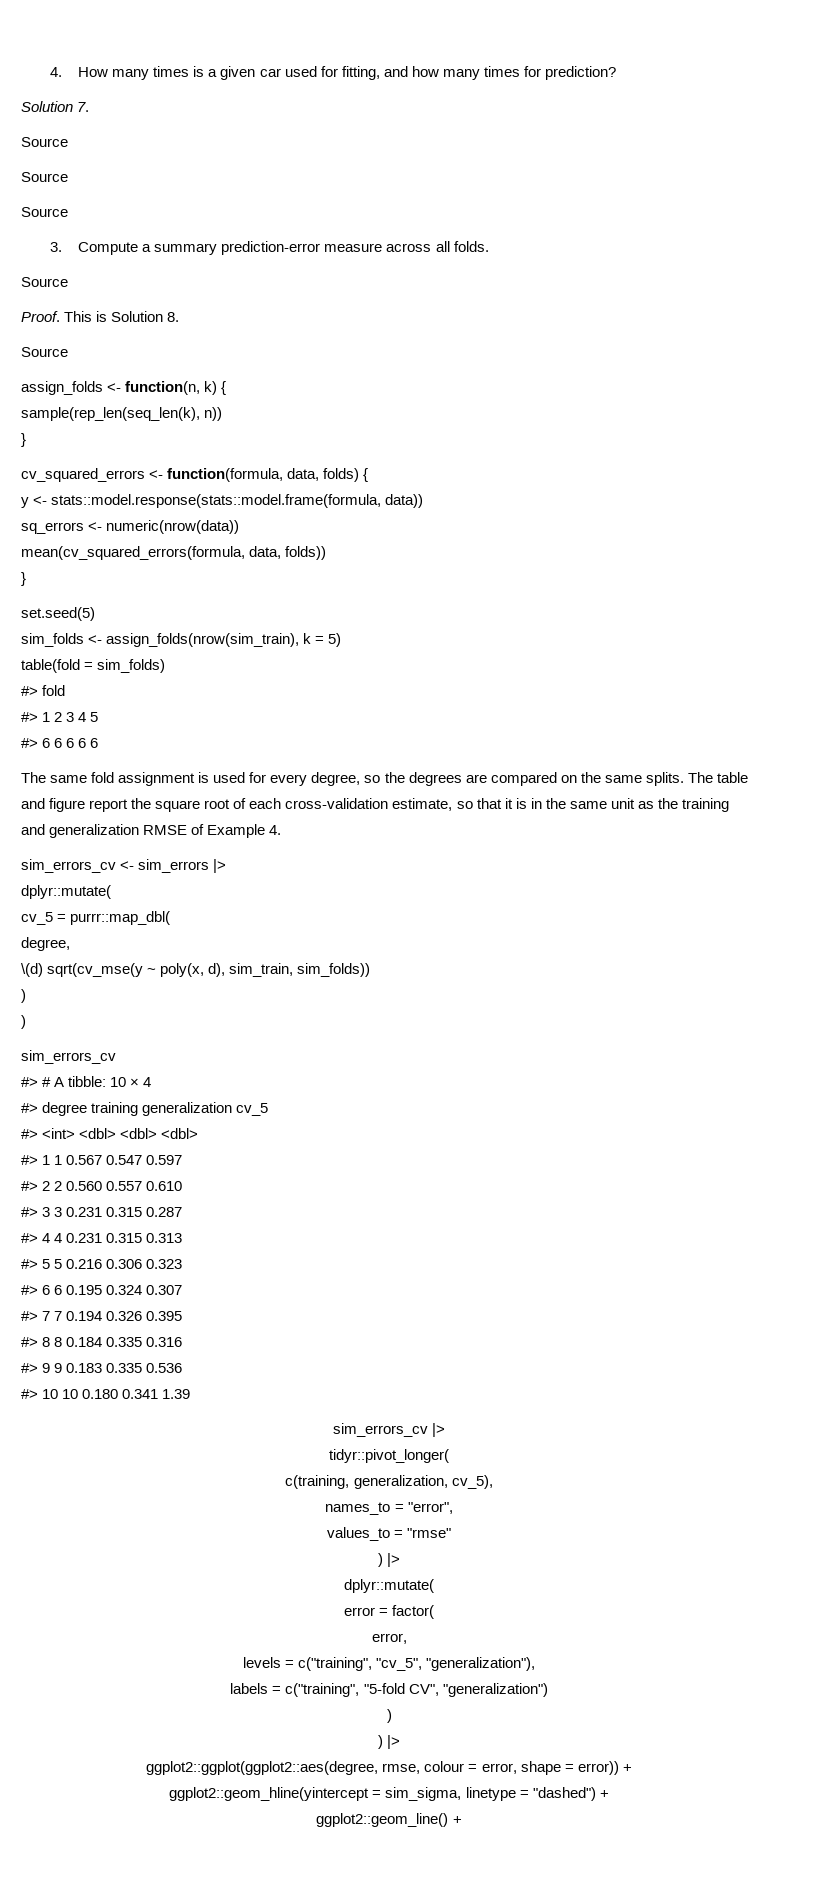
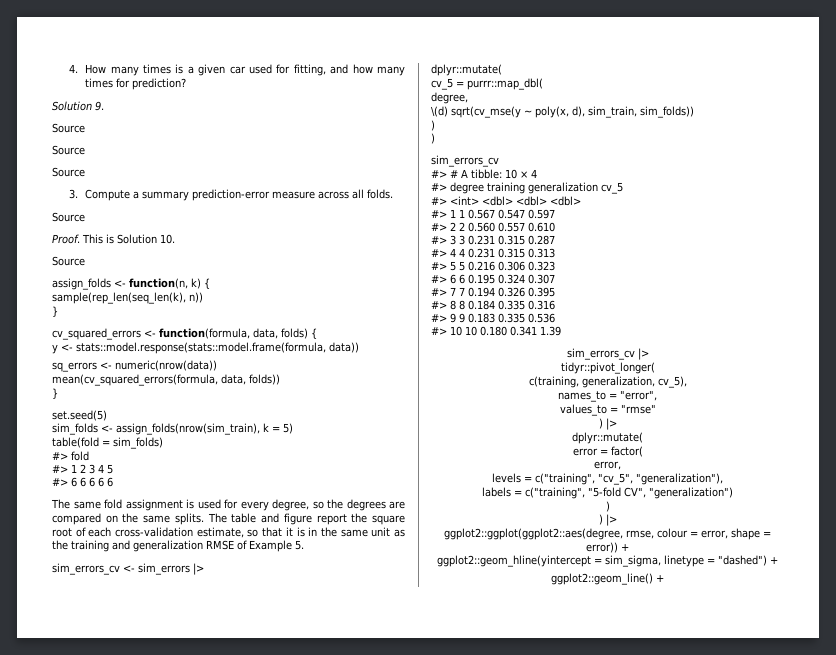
[77,102,90,112] 7. -> [95,101,104,111] 9.
[167,312,180,322] 8. -> [160,234,175,244] 10.
[269,825,282,835] 4. -> [295,540,304,550] 5.

